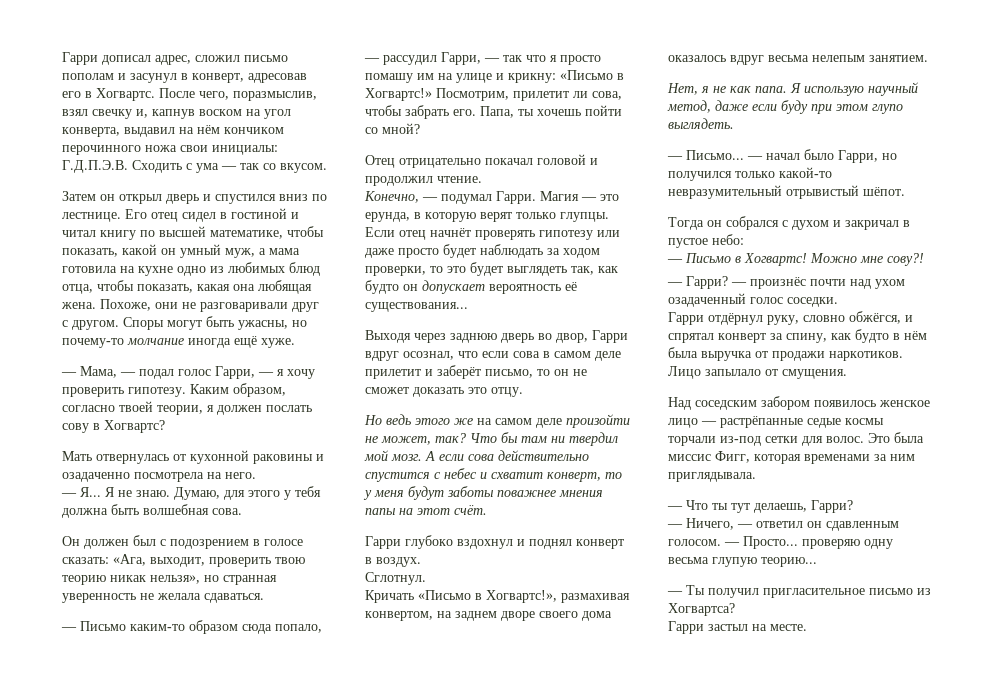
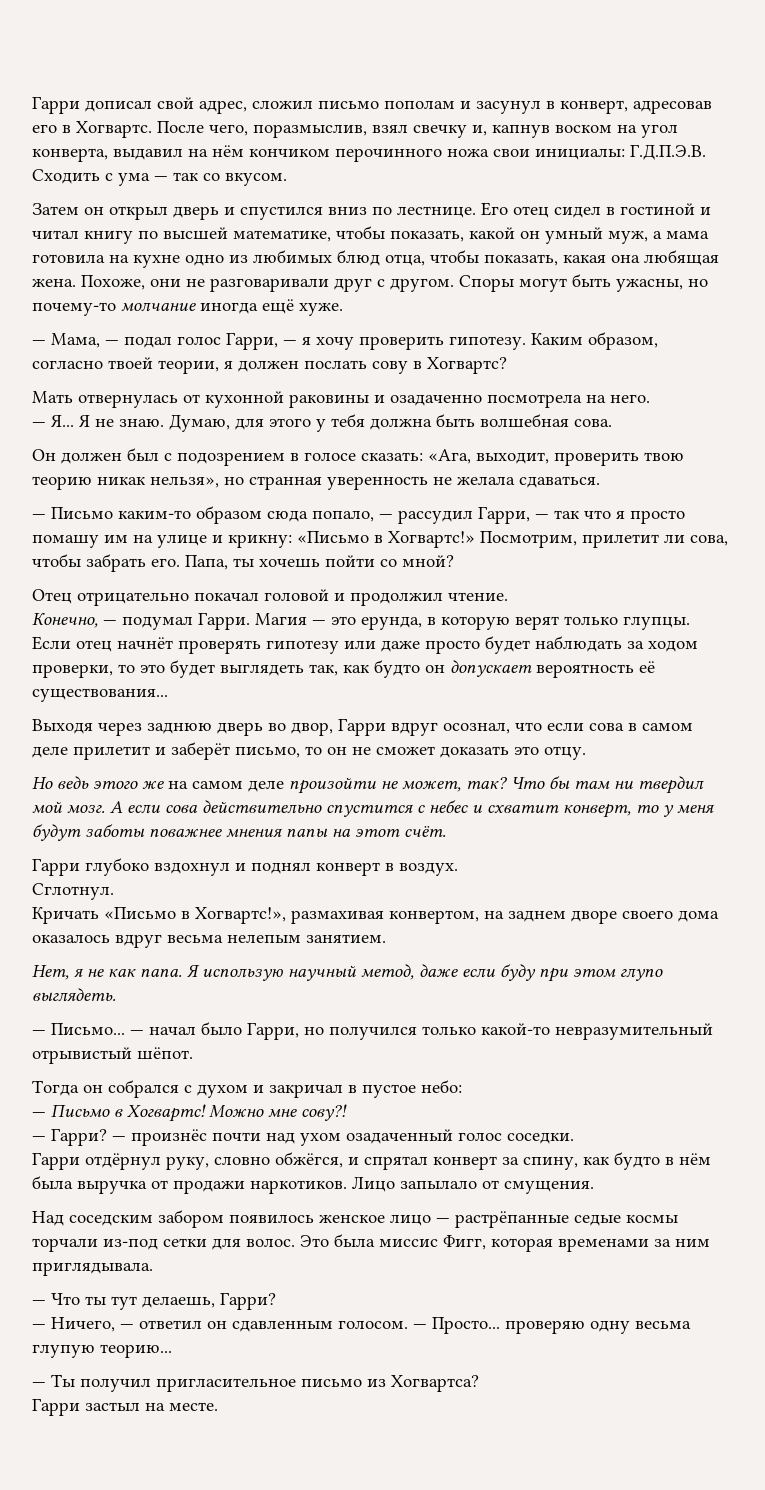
(151, 60) none -> [157,97,194,109] свой

